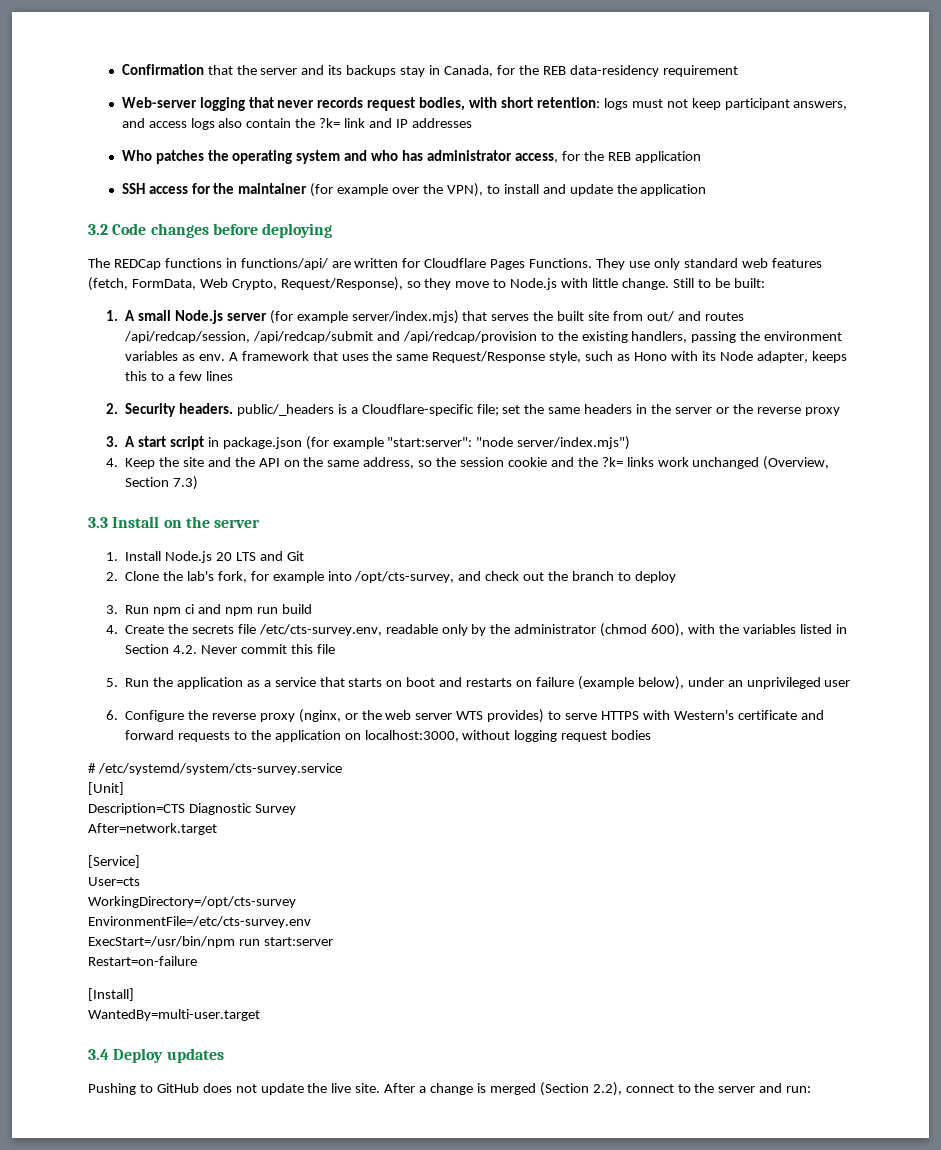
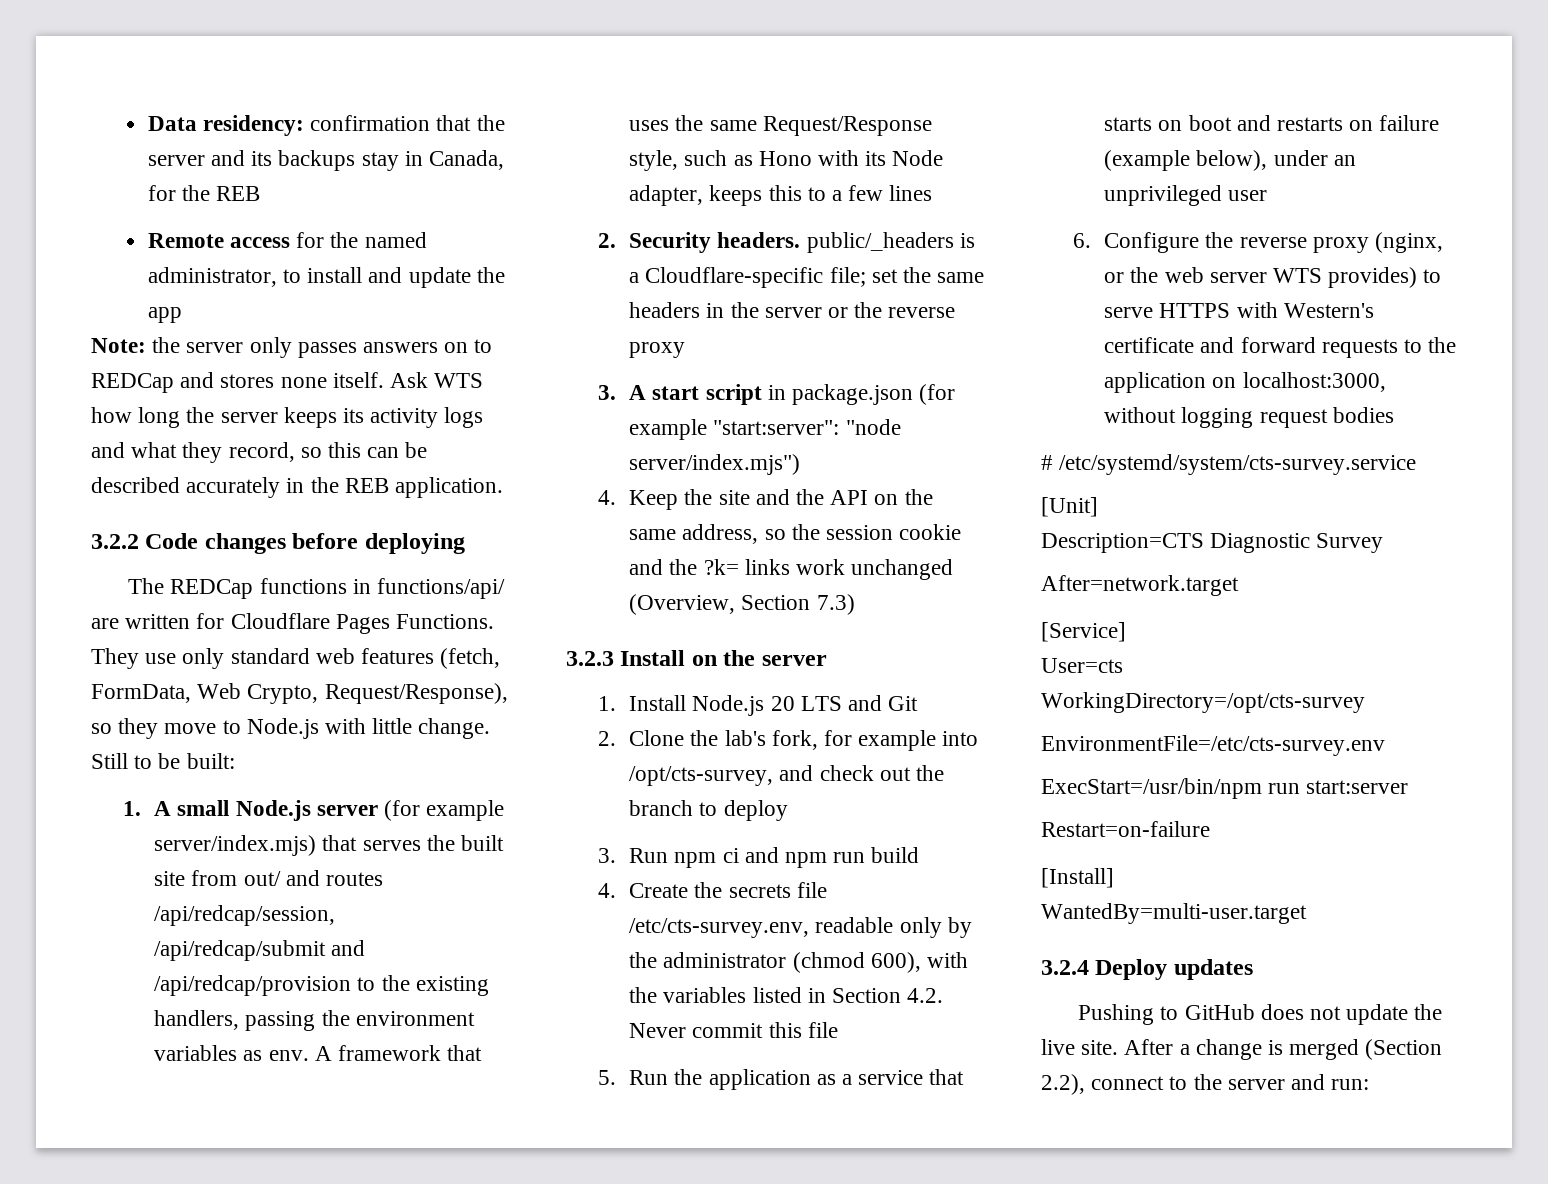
[121,64,204,75] Confirmation -> [147,115,431,136] Data residency: confirmation
[569,65,738,77] [121,97,848,111] [121,118,472,130] [121,150,701,164] [121,183,483,197] data-residency requirement // Web-server logging that never records request bodies, with short retention: logs must not keep participant answers, and access logs also contain the ?k= link and IP addresses // Who patches the operating system and who has administrator access, for the REB application // SSH access for the maintainer (for example over the VPN), -> [147,232,427,248] [147,267,277,287] // Remote access for the named administrator,
[640,184,707,196] [88,224,108,235] application // 3.2 -> [147,307,182,323] [91,337,493,358] [91,372,484,393] [91,407,484,428] [91,442,428,463] [91,477,504,498] [91,534,139,549] app // Note: the server only passes answers on to REDCap and stores none itself. Ask WTS how long the server keeps its activity logs and what they record, so this can be described accurately in the REB application. // 3.2.2
[88,517,108,528] 3.3 -> [566,651,614,666] 3.2.3
[88,1049,109,1060] 3.4 -> [1041,960,1089,975] 3.2.4

